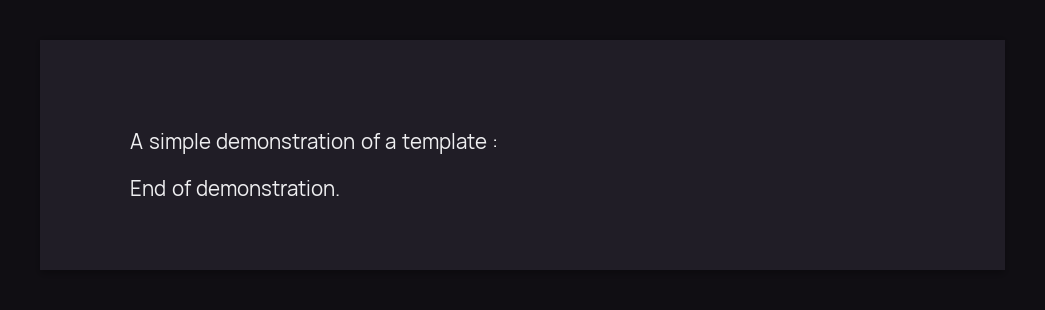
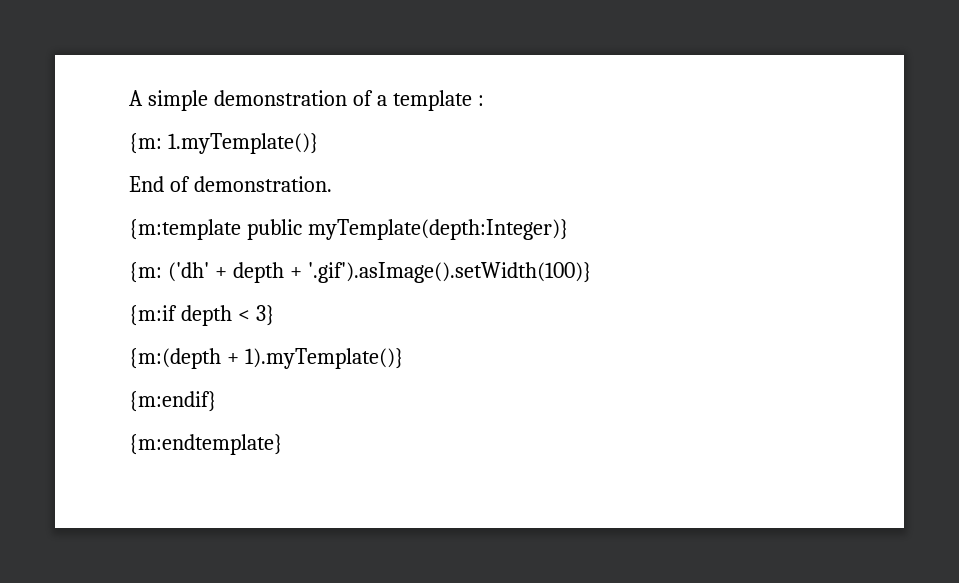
(499, 144) none -> [129,133,319,154] // {m: 1.myTemplate()}
(341, 188) none -> [129,219,569,240] [129,262,592,283] [129,305,275,326] [129,348,404,369] [129,391,217,412] [129,434,283,455] // {m:template public myTemplate(depth:Integer)} // {m: ('dh' + depth + '.gif').asImage().setWidth(100)} // {m:if depth < 3} // {m:(depth + 1).myTemplate()} // {m:endif} // {m:endtemplate}

